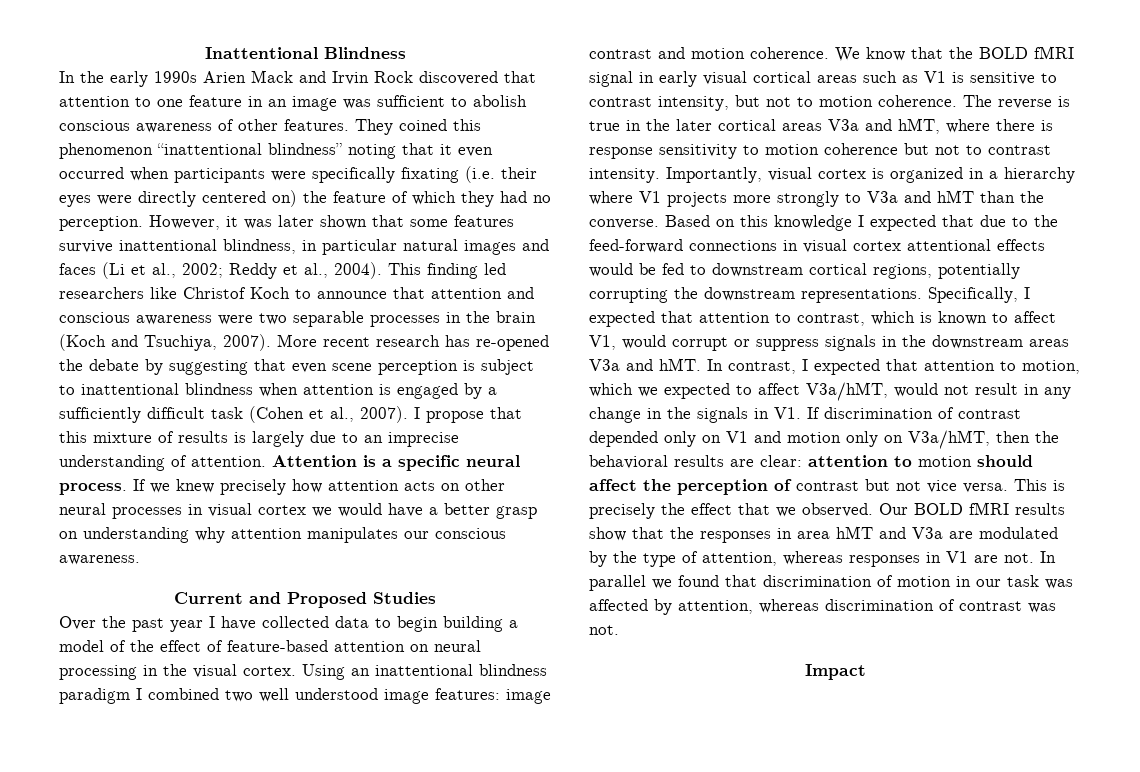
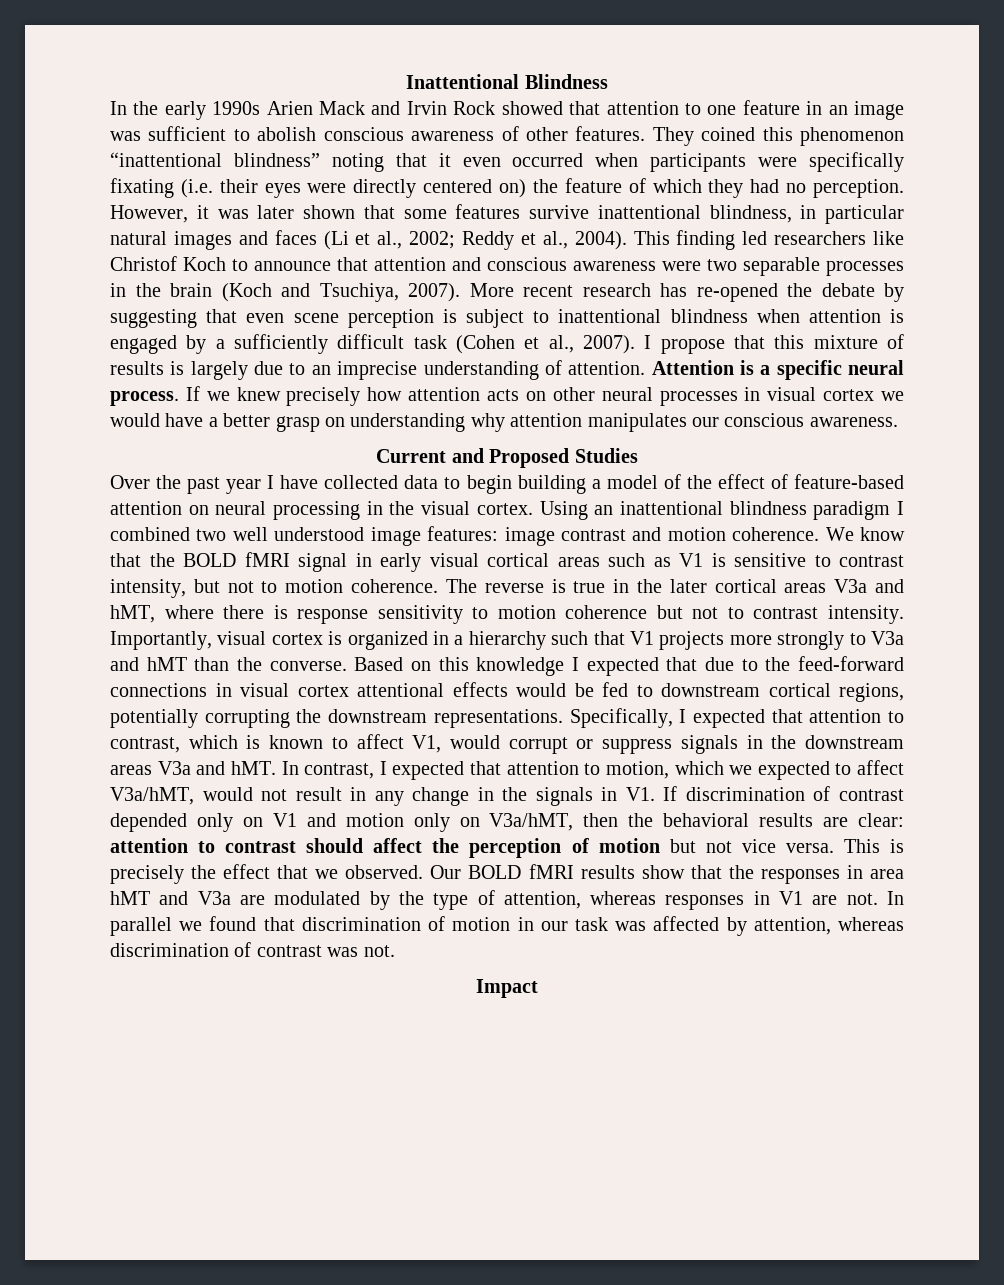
[419,71,498,85] discovered -> [501,101,563,115] showed
[589,191,633,205] where -> [551,631,625,645] such that
[918,456,972,467] motion -> [225,841,297,853] contrast
[796,481,859,491] contrast -> [598,838,660,853] motion

